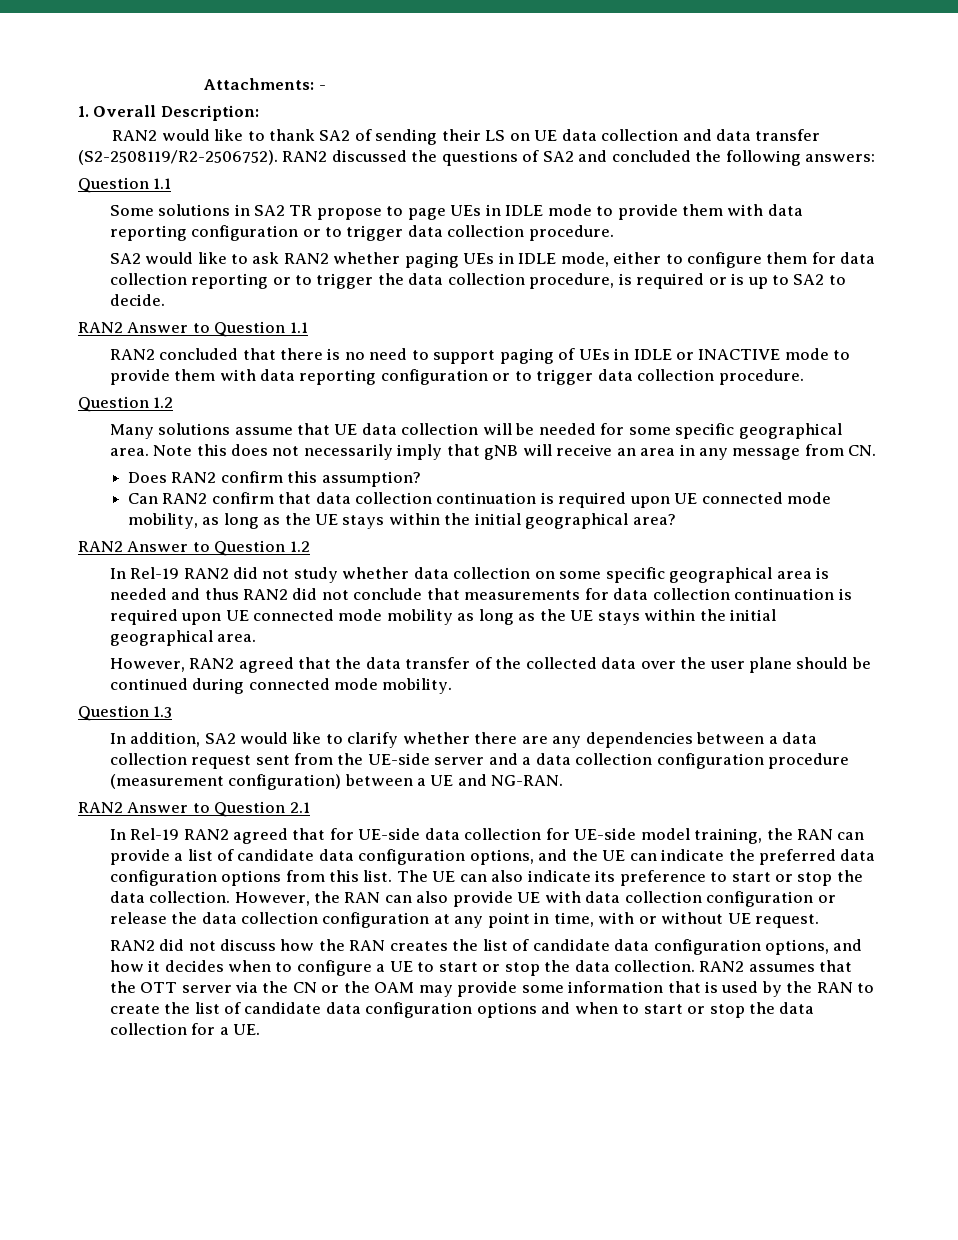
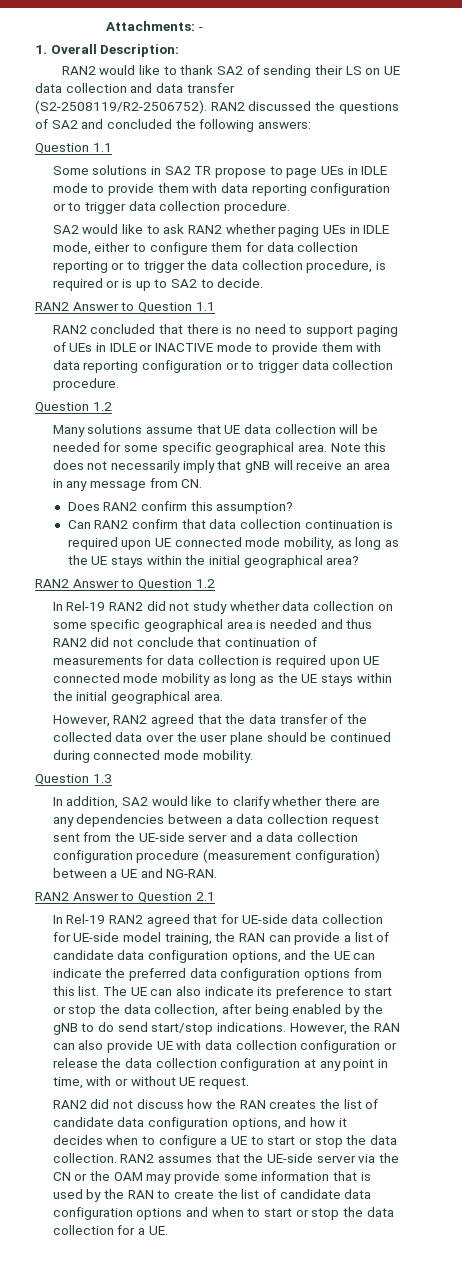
(460, 594) none -> [225,637,317,647] continuation of
[734,588,835,600] continuation -> (259, 660) none
[149,891,231,903] collection. -> [154,1004,383,1017] [52,1022,287,1035] collection, after being enabled by the gNB to do send start/stop indications.
[140,982,178,993] OTT -> [267,1153,314,1163] UE-side

